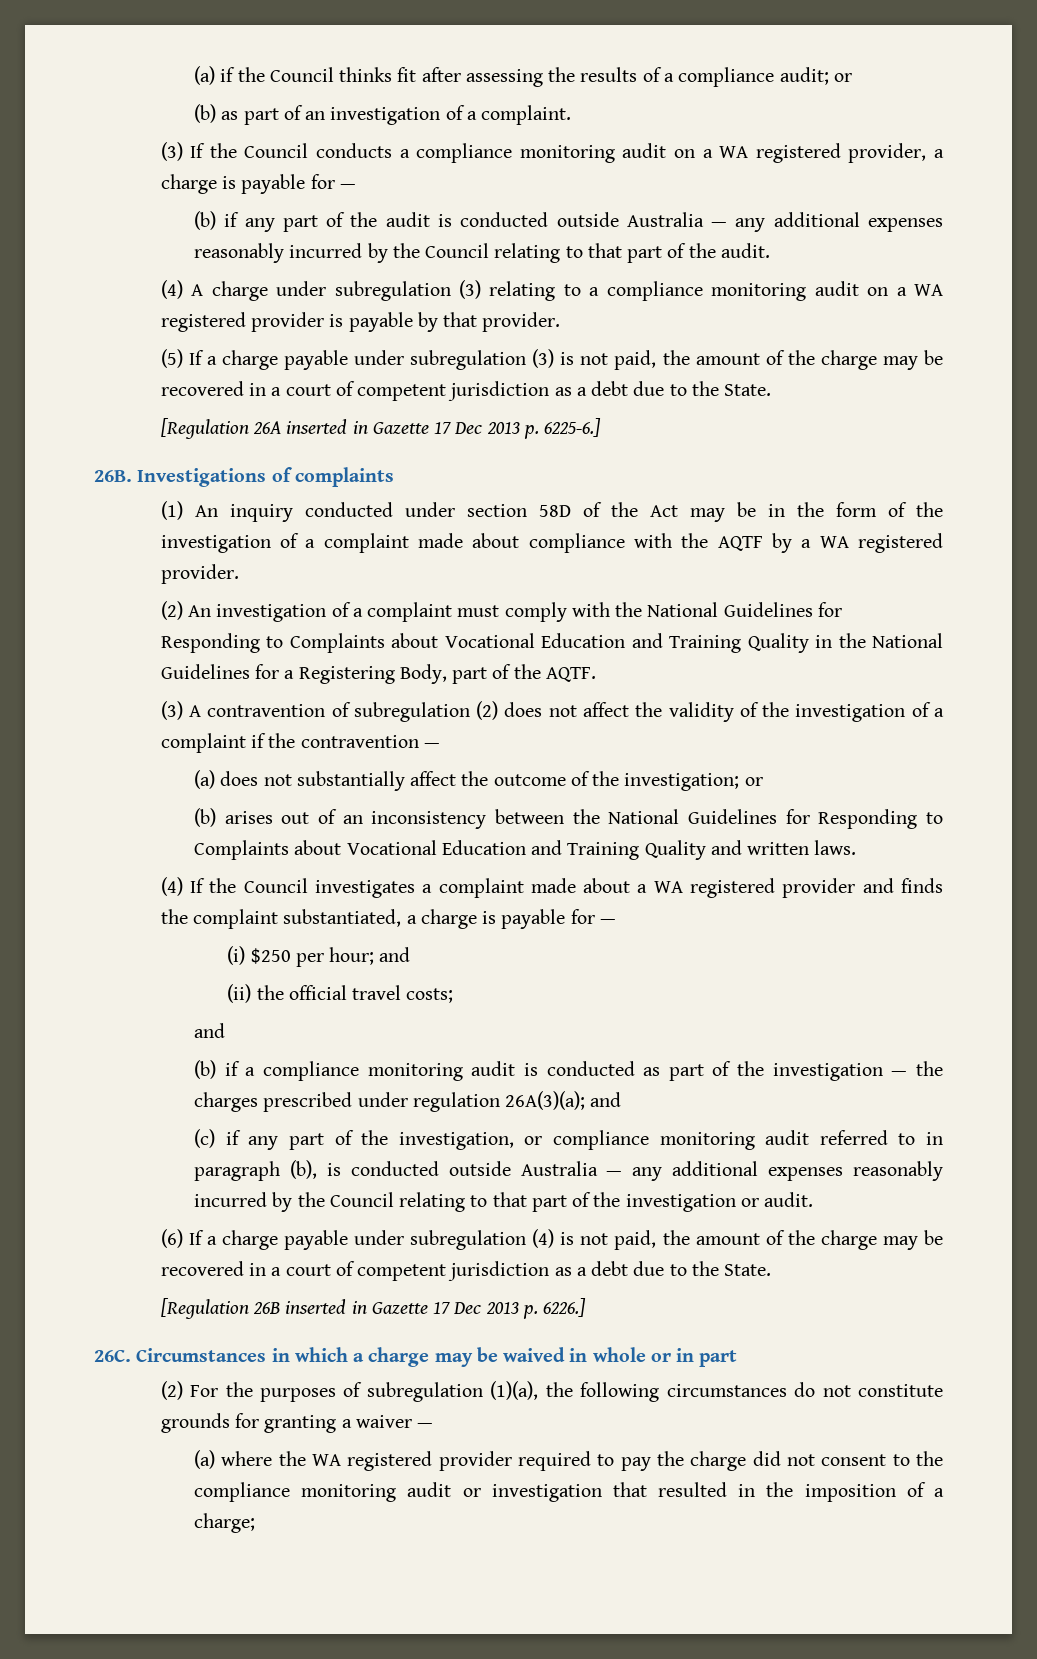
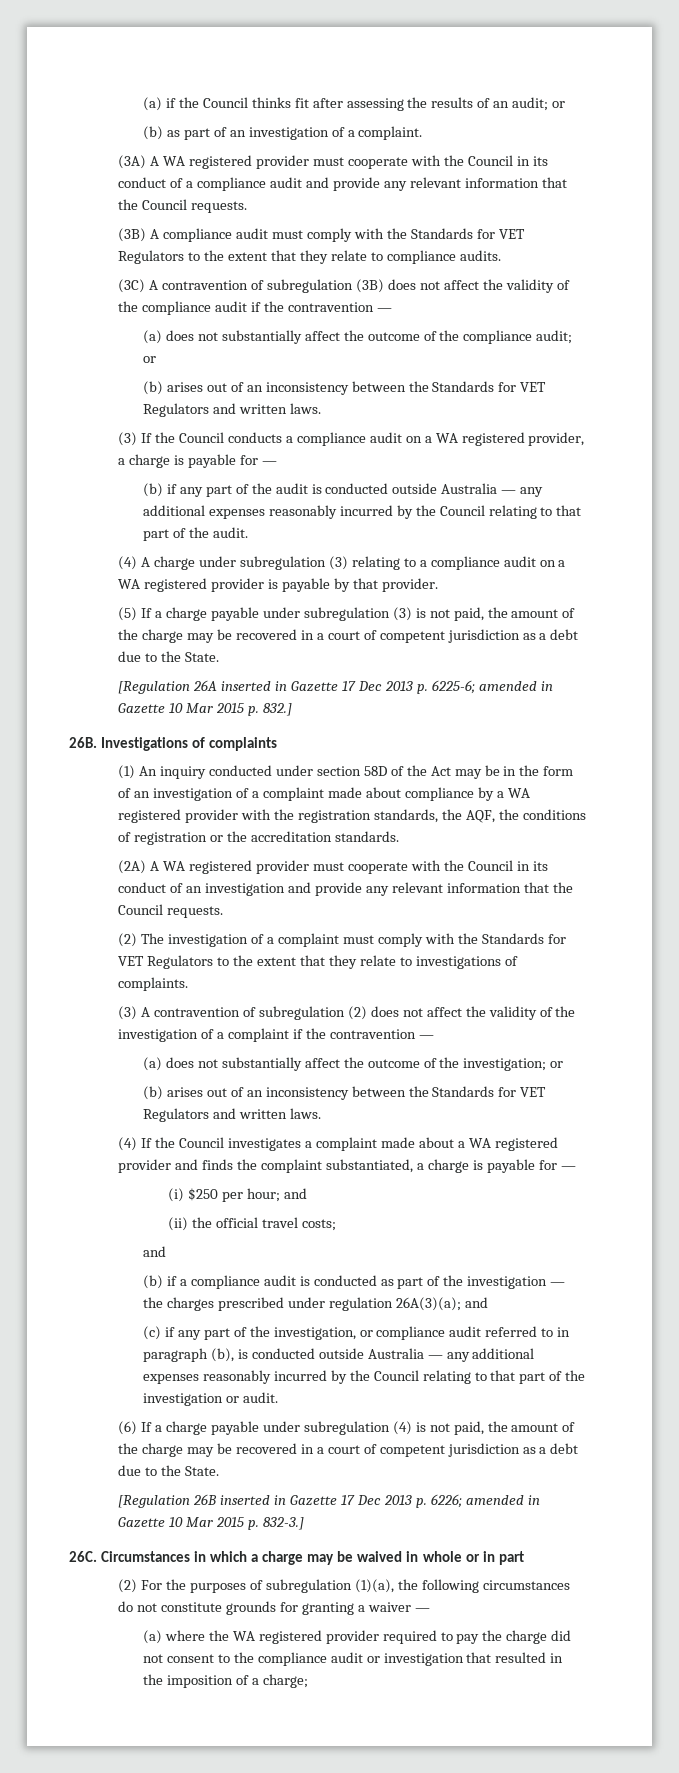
[663,67,775,87] a compliance -> [493,101,510,108] an
(572, 115) none -> [118,155,548,169] [118,177,567,191] [118,199,248,213] [118,228,525,242] [118,250,501,264] [118,279,570,293] [118,301,392,315] [143,330,573,344] [143,356,157,363] [143,381,547,395] [143,403,321,417] // (3A) A WA registered provider must cooperate with the Council in its conduct of a compliance audit and provide any relevant information that the Council requests. // (3B) A compliance audit must comply with the Standards for VET Regulators to the extent that they relate to compliance audits. // (3C) A contravention of subregulation (3B) does not affect the validity of the compliance audit if the contravention — // (a) does not substantially affect the outcome of the compliance audit; or // (b) arises out of an inconsistency between the Standards for VET Regulators and written laws.
[519,145,615,163] monitoring -> (366, 439) none
[711,283,807,301] monitoring -> (500, 563) none
[544,418,602,437] 6225-6.] -> [431,680,553,694] [118,703,293,716] 6225-6; amended in Gazette 10 Mar 2015 p. 832.]
[916,502,944,517] the -> [134,791,151,798] an
[634,533,763,551] with the AQTF -> (474, 794) none
[160,564,239,584] [160,601,211,620] provider. // (2) An -> [185,809,586,823] [118,831,400,845] [118,860,548,874] [118,882,573,896] [118,904,224,918] [118,933,165,947] provider with the registration standards, the AQF, the conditions of registration or the accreditation standards. // (2A) A WA registered provider must cooperate with the Council in its conduct of an investigation and provide any relevant information that the Council requests. // (2) The
[647,602,842,617] [160,633,944,653] [160,664,596,684] National Guidelines for Responding to Complaints about Vocational Education and Training Quality in the National Guidelines for a Registering Body, part of the AQTF. -> [481,933,566,944] [118,955,518,969] [118,977,189,991] Standards for VET Regulators to the extent that they relate to investigations of complaints.
[608,809,943,829] [194,840,706,860] National Guidelines for Responding to Complaints about Vocational Education and Training Quality -> [432,1086,547,1097] [143,1108,210,1122] Standards for VET Regulators
[367,1063,463,1081] monitoring -> (260, 1282) none
[659,1132,755,1150] monitoring -> (446, 1333) none
[543,1298,587,1317] 6226.] -> [430,1494,540,1508] [118,1517,305,1530] 6226; amended in Gazette 10 Mar 2015 p. 832-3.]
[301,1484,397,1502] monitoring -> (327, 1659) none

